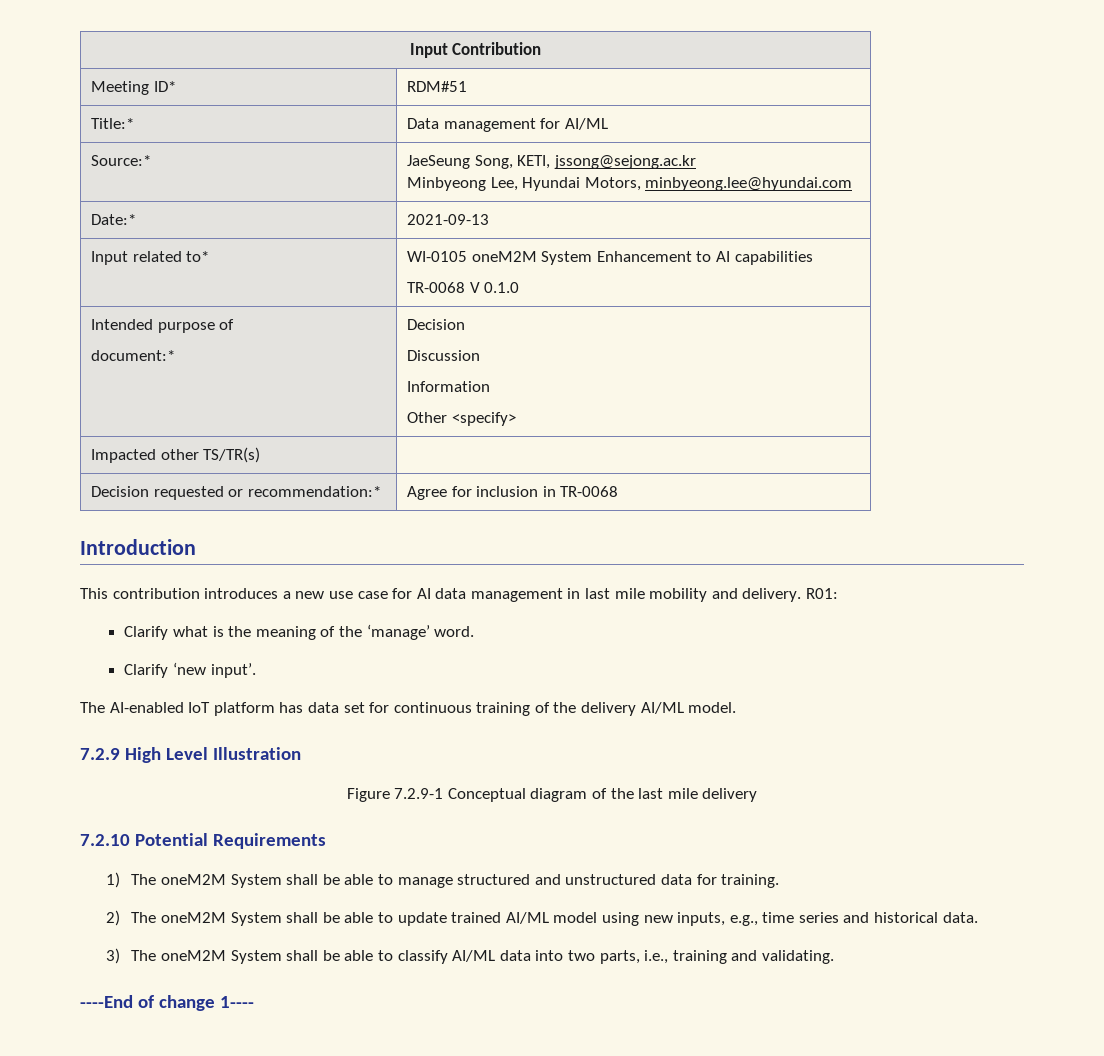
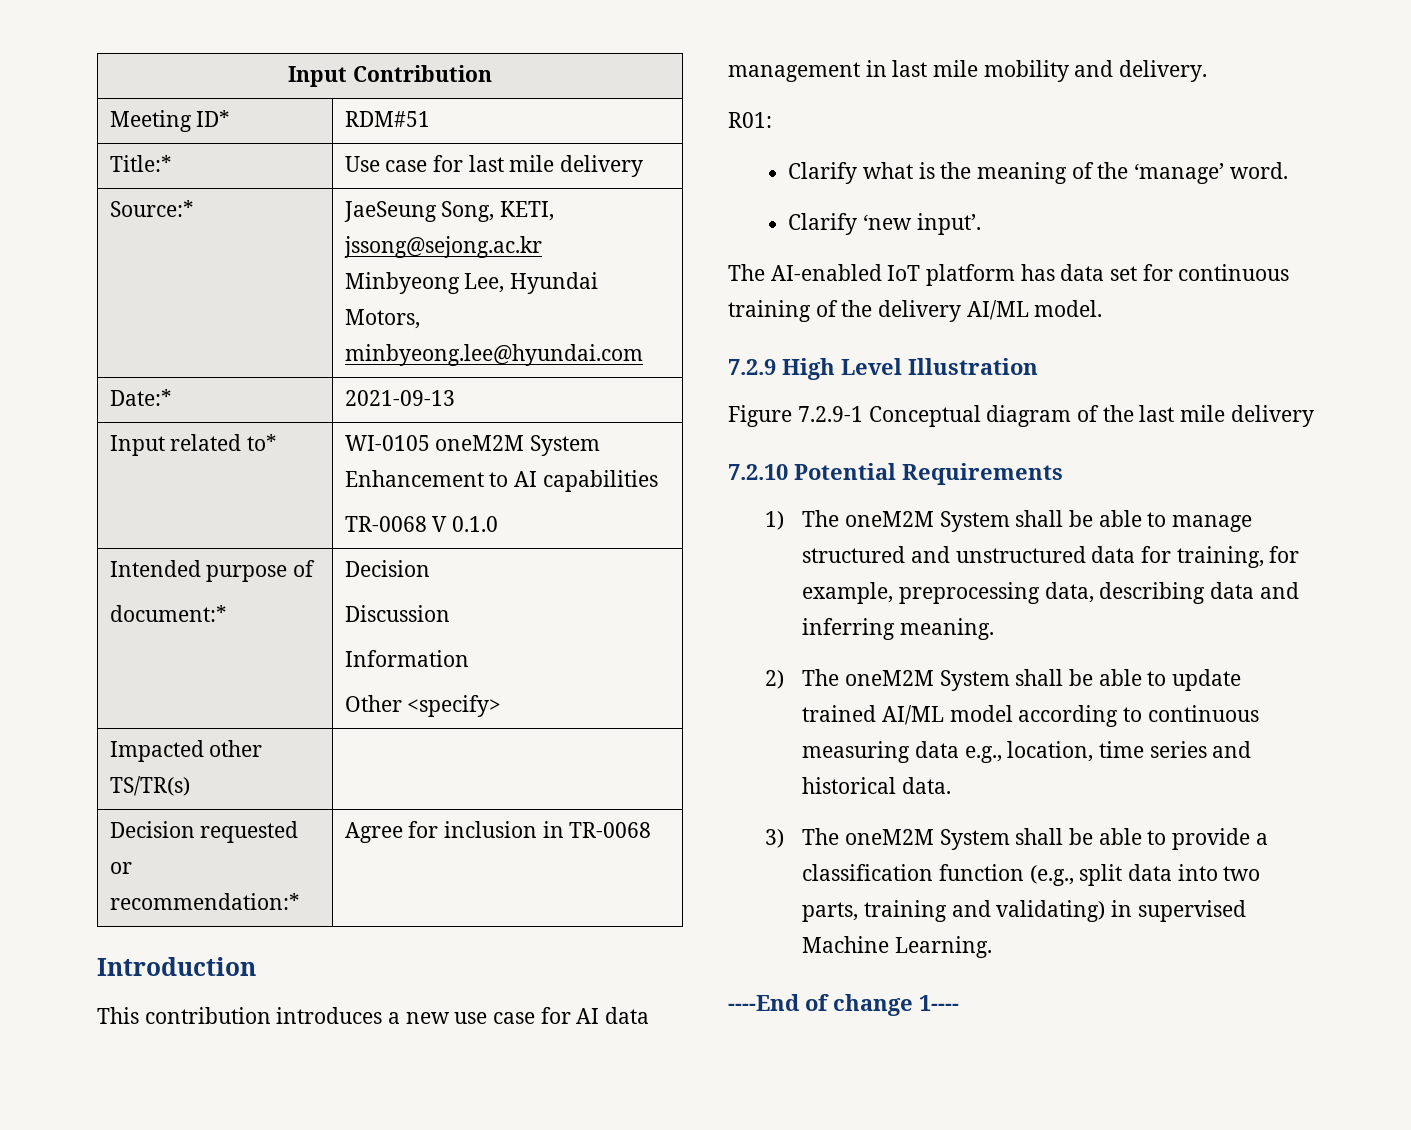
[406,118,608,132] Data management for AI/ML -> [344,155,644,177] Use case for last mile delivery
(802, 595) none -> (1208, 71) //
[721,874,780,888] training. -> [1176,546,1300,568] [802,582,1299,604] [802,618,994,640] training, for example, preprocessing data, describing data and inferring meaning.
[601,912,758,926] using new inputs, e.g., -> [1018,705,1259,727] [802,741,1094,763] according to continuous measuring data e.g., location,
[397,950,496,964] classify AI/ML -> [1171,828,1268,850] [802,864,1123,886] provide a classification function (e.g., split
[644,950,669,964] i.e., -> (859, 912) none
[761,950,834,964] validating. -> [996,900,1246,922] [802,936,992,958] validating) in supervised Machine Learning.

